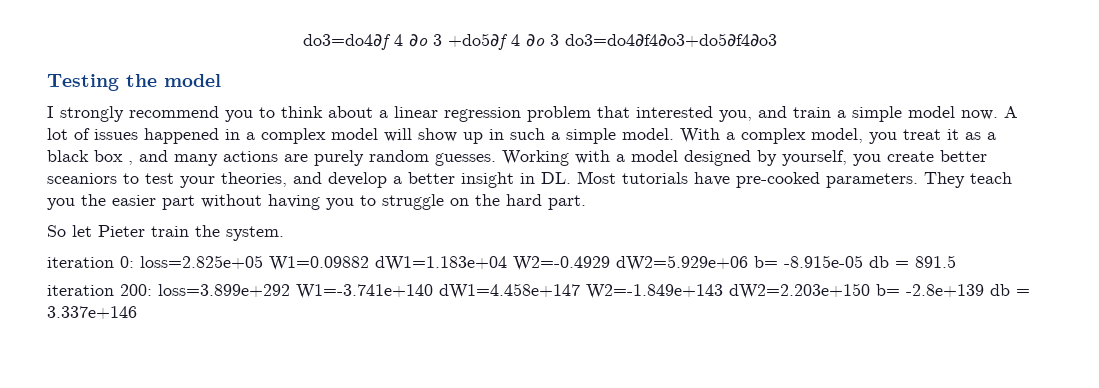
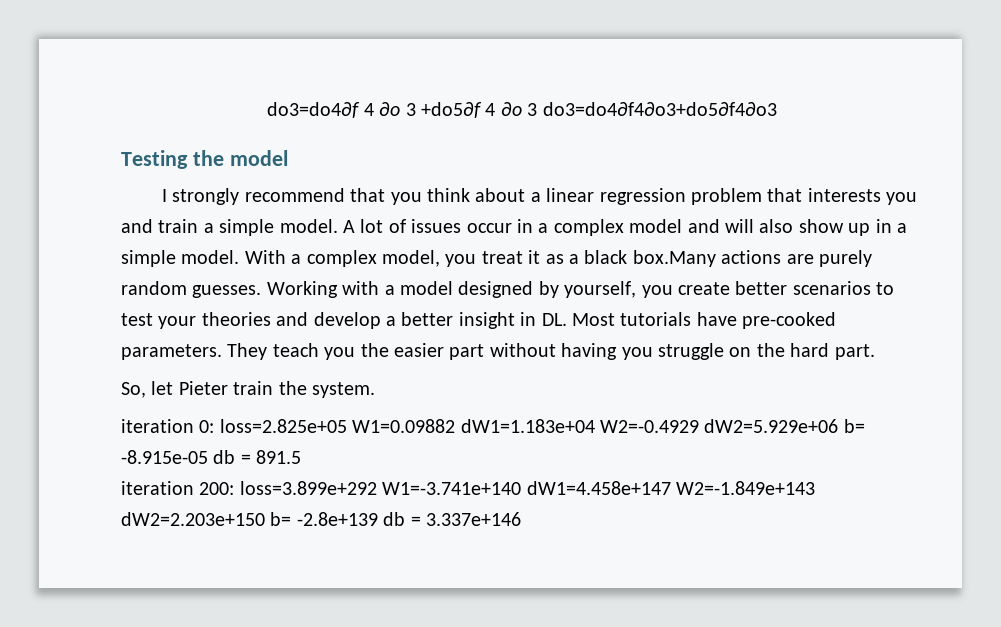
[225,107,275,122] you to -> [350,188,422,205] that you
[636,106,752,122] interested you, -> [807,188,918,205] interests you
[908,106,998,120] model now. -> [279,219,338,233] model.
[144,128,219,144] happened -> [466,223,512,233] occur
[384,128,412,142] will -> [687,219,794,233] and will also
[510,128,545,140] such -> (892, 226) none
[94,150,218,166] box , and many -> [632,250,716,267] box.Many
[47,173,117,184] sceaniors -> [792,281,871,295] scenarios
[221,172,287,187] theories, -> [201,312,271,326] theories
[360,195,376,206] to -> (653, 353) none
[47,225,66,237] So -> [121,382,146,398] So,

